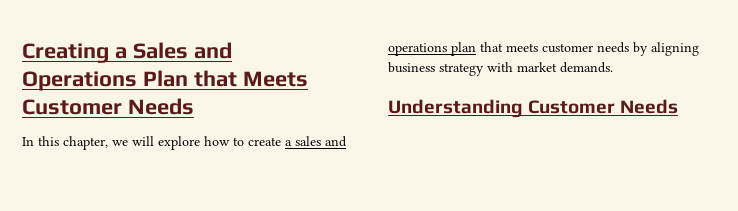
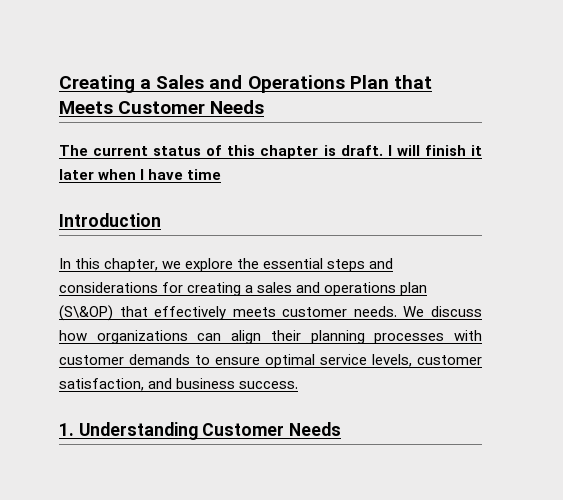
[22,136,281,150] In this chapter, we will explore how to create -> [59,145,482,159] [59,169,222,180] [59,213,161,227] [59,258,394,272] [59,282,242,296] The current status of this chapter is draft. I will finish it later when I have time // Introduction // In this chapter, we explore the essential steps and considerations for creating
[480,42,699,56] [388,62,613,76] that meets customer needs by aligning business strategy with market demands. // -> [59,305,482,321] [59,330,483,344] [59,354,482,368] [59,378,299,391] [59,423,74,436] (S\&OP) that effectively meets customer needs. We discuss how organizations can align their planning processes with customer demands to ensure optimal service levels, customer satisfaction, and business success. // 1.

